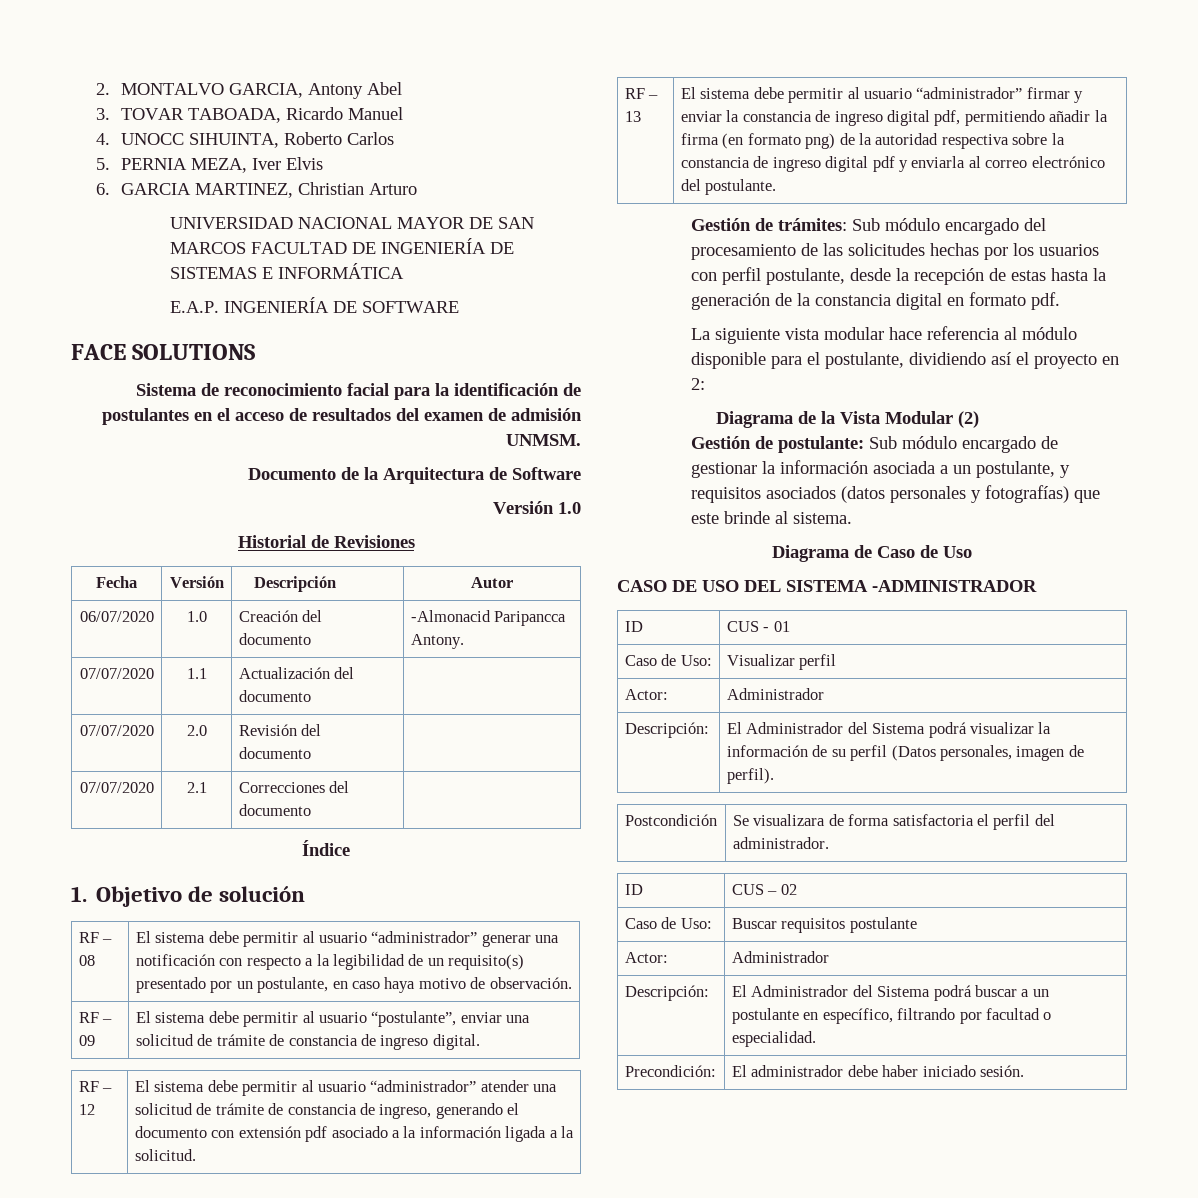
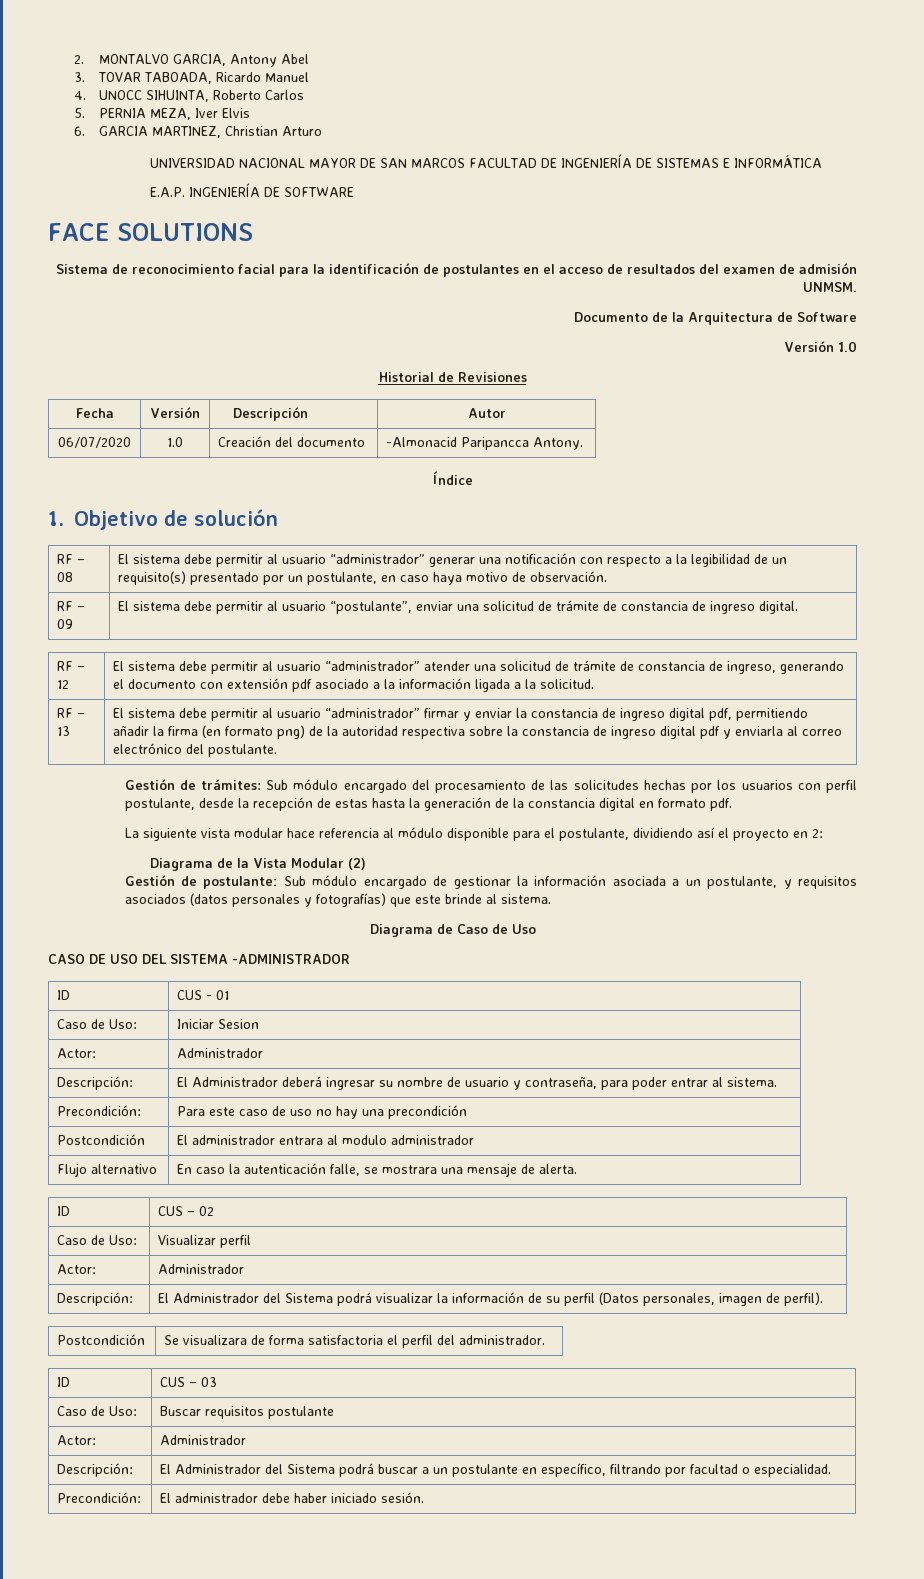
[79,668,154,679] [186,668,207,679] [238,667,355,679] [238,690,311,702] [79,725,154,736] [186,725,207,736] [238,724,322,736] [238,747,311,759] [79,782,154,793] [186,782,207,793] [238,781,350,793] [238,804,311,816] // 07/07/2020 | 1.1 | Actualización del documento | // 07/07/2020 | 2.0 | Revisión del documento | // 07/07/2020 | 2.1 | Correcciones del documento | -> (584, 443) none
(790, 626) none -> [57,1019,138,1029] [177,1019,260,1029] [57,1048,97,1058] [177,1048,264,1058] [57,1076,134,1090] [177,1076,778,1090] [57,1105,142,1116] [177,1105,468,1119] [57,1134,146,1145] [177,1135,475,1145] [57,1163,158,1177] [177,1163,578,1177] [57,1206,71,1216] [158,1206,215,1216] // Caso de Uso: | Iniciar Sesion // Actor: | Administrador // Descripción: | El Administrador deberá ingresar su nombre de usuario y contraseña, para poder entrar al sistema. // Precondición: | Para este caso de uso no hay una precondición // Postcondición | El administrador entrara al modulo administrador // Flujo alternativo | En caso la autenticación falle, se mostrara una mensaje de alerta. // ID | CUS – 02
[780,884,797,895] 02 -> [201,1377,218,1387] 03

